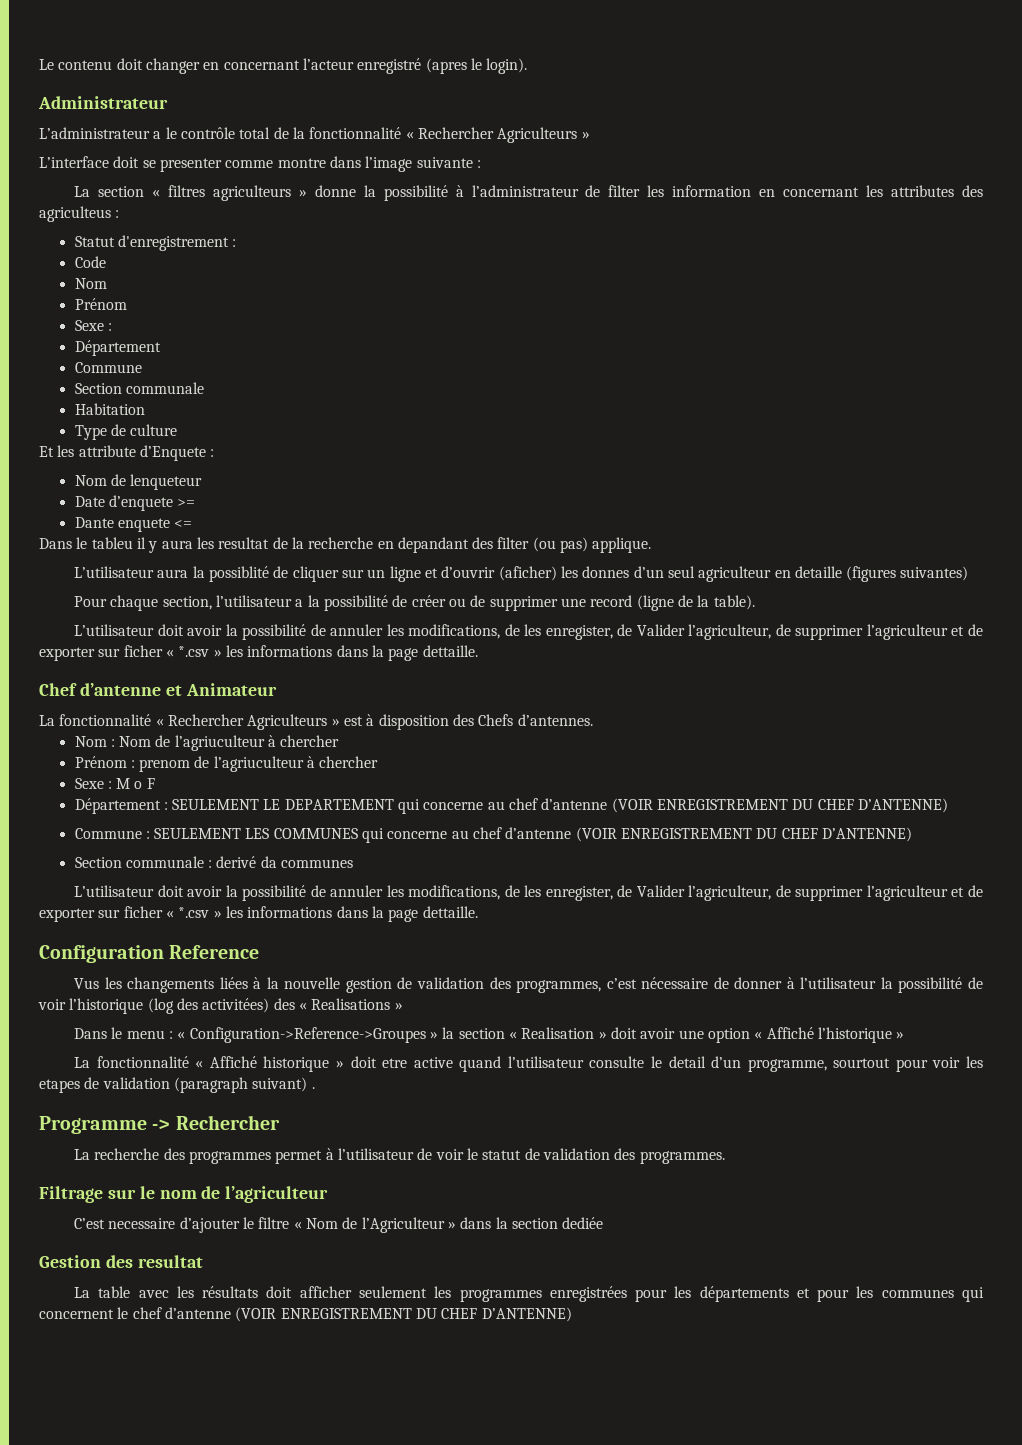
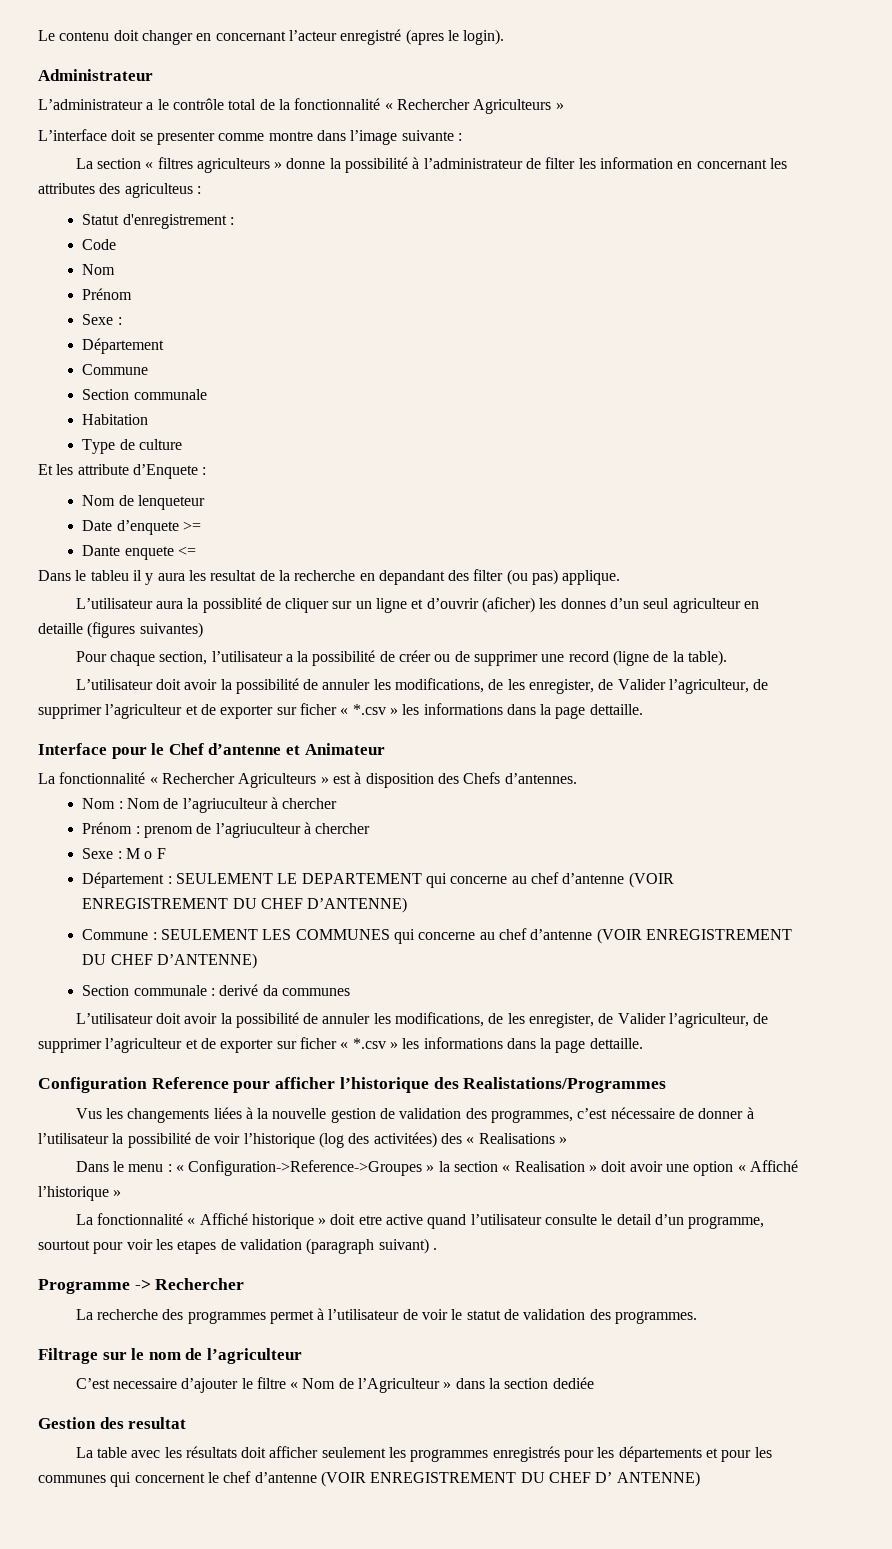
(478, 651) none -> [38,743,165,759] Interface pour le
(260, 952) none -> [233,1077,667,1093] pour afficher l’historique des Realistations/Programmes
[549,1286,627,1302] enregistrées -> [492,1446,560,1462] enregistrés
[481,1307,572,1322] D’ANTENNE) -> [595,1471,700,1487] D’ ANTENNE)

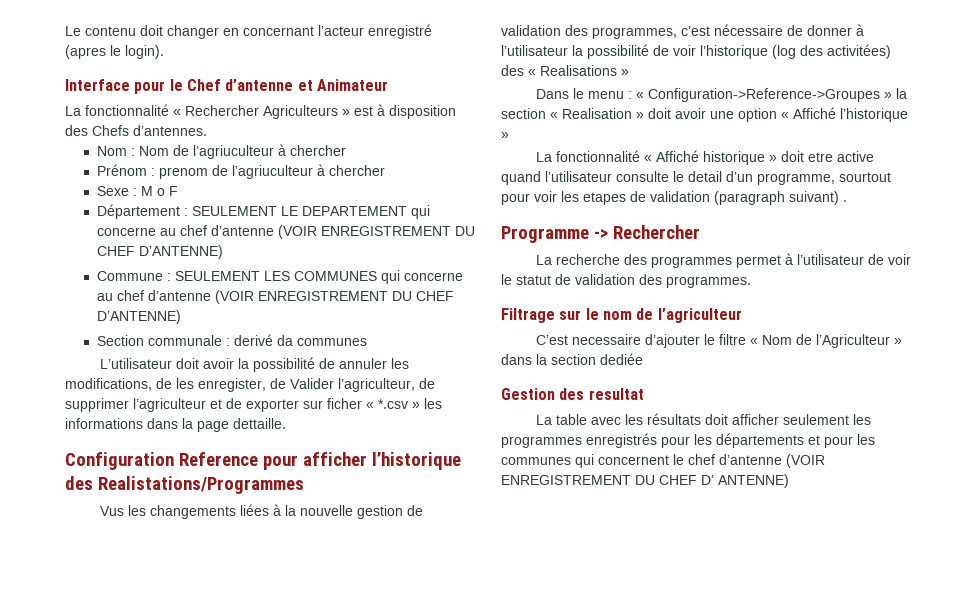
[38,69,153,81] [38,98,564,114] [38,129,462,145] [75,157,788,173] [38,183,201,198] [82,214,234,229] [82,239,117,250] [82,264,116,275] [82,288,133,300] [82,314,122,325] [82,338,165,354] [82,364,149,375] [82,389,207,400] [82,414,149,425] [82,439,182,454] [38,464,207,479] [82,495,205,510] [82,520,201,535] [82,545,196,560] [38,569,621,585] [75,597,760,613] [38,622,203,638] [75,650,728,666] [75,678,769,694] [38,703,643,719] // Administrateur // L’administrateur a le contrôle total de la fonctionnalité « Rechercher Agriculteurs » // L’interface doit se presenter comme montre dans l’image suivante : // La section « filtres agriculteurs » donne la possibilité à l’administrateur de filter les information en concernant les attributes des agriculteus : // Statut d'enregistrement : // Code // Nom // Prénom // Sexe : // Département // Commune // Section communale // Habitation // Type de culture // Et les attribute d’Enquete : // Nom de lenqueteur // Date d’enquete >= // Dante enquete <= // Dans le tableu il y aura les resultat de la recherche en depandant des filter (ou pas) applique. // L’utilisateur aura la possiblité de cliquer sur un ligne et d’ouvrir (aficher) les donnes d’un seul agriculteur en detaille (figures suivantes) // Pour chaque section, l’utilisateur a la possibilité de créer ou de supprimer une record (ligne de la table). // L’utilisateur doit avoir la possibilité de annuler les modifications, de les enregister, de Valider l’agriculteur, de supprimer l’agriculteur et de exporter sur ficher « *.csv » les informations dans la page dettaille. -> (164, 52) none

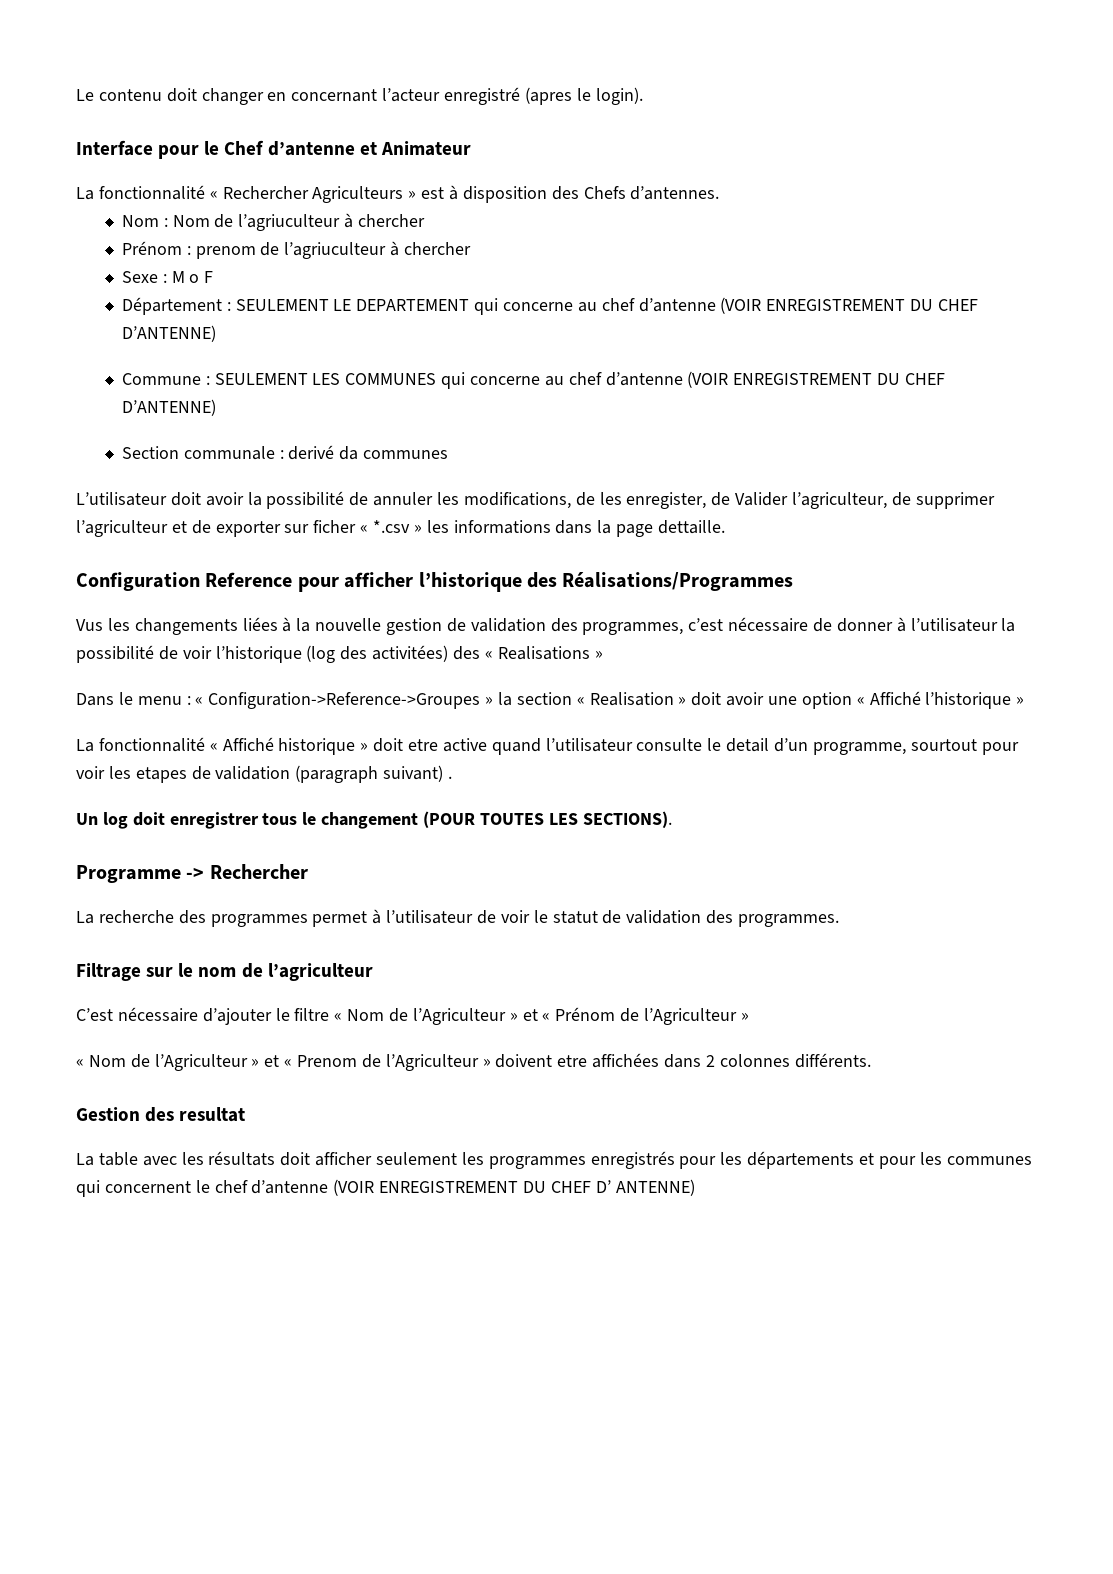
[97,476,304,494] Realistations/Programmes -> [562,572,794,591] Réalisations/Programmes
(847, 201) none -> [76,811,672,829] // Un log doit enregistrer tous le changement (POUR TOUTES LES SECTIONS).
[572,334,642,345] necessaire -> [117,1007,198,1022] nécessaire
[501,353,643,365] dans la section dediée -> [522,1007,749,1025] [76,1053,871,1071] et « Prénom de l’Agriculteur » // « Nom de l’Agriculteur » et « Prenom de l’Agriculteur » doivent etre affichées dans 2 colonnes différents.

